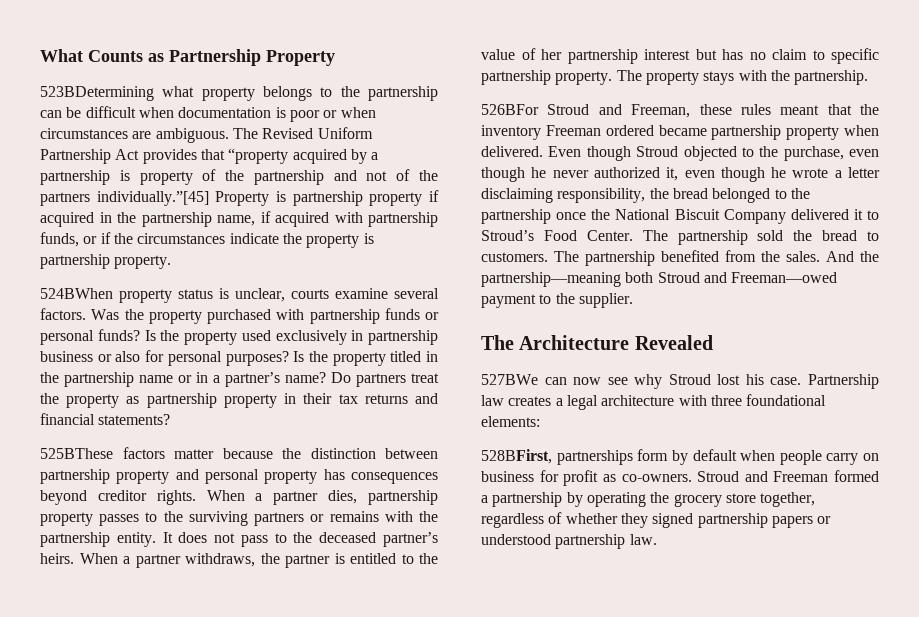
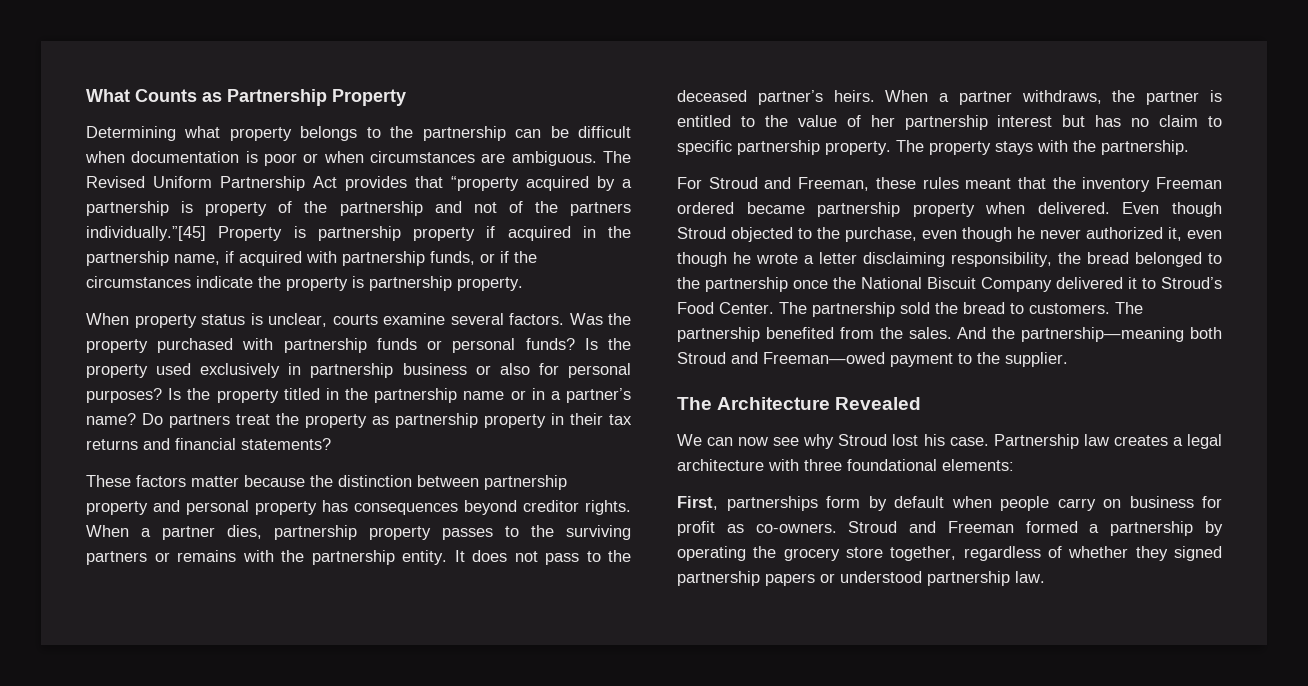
[40,86,154,101] 523BDetermining -> [86,126,176,141] Determining
[40,288,113,299] 524BWhen -> [86,313,129,325] When
[40,448,113,459] 525BThese -> [86,475,131,487] These
[481,104,539,115] 526BFor -> [677,177,702,189] For
[481,374,538,385] 527BWe -> [677,434,702,446] We
[481,449,552,464] 528BFirst, -> [677,496,718,510] First,

